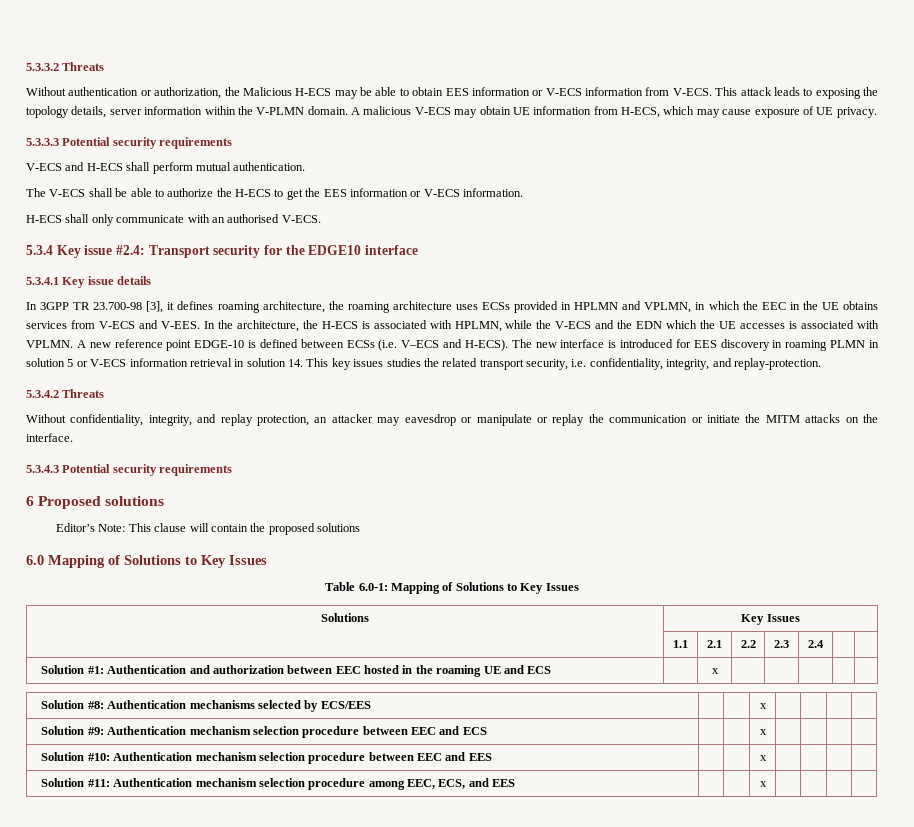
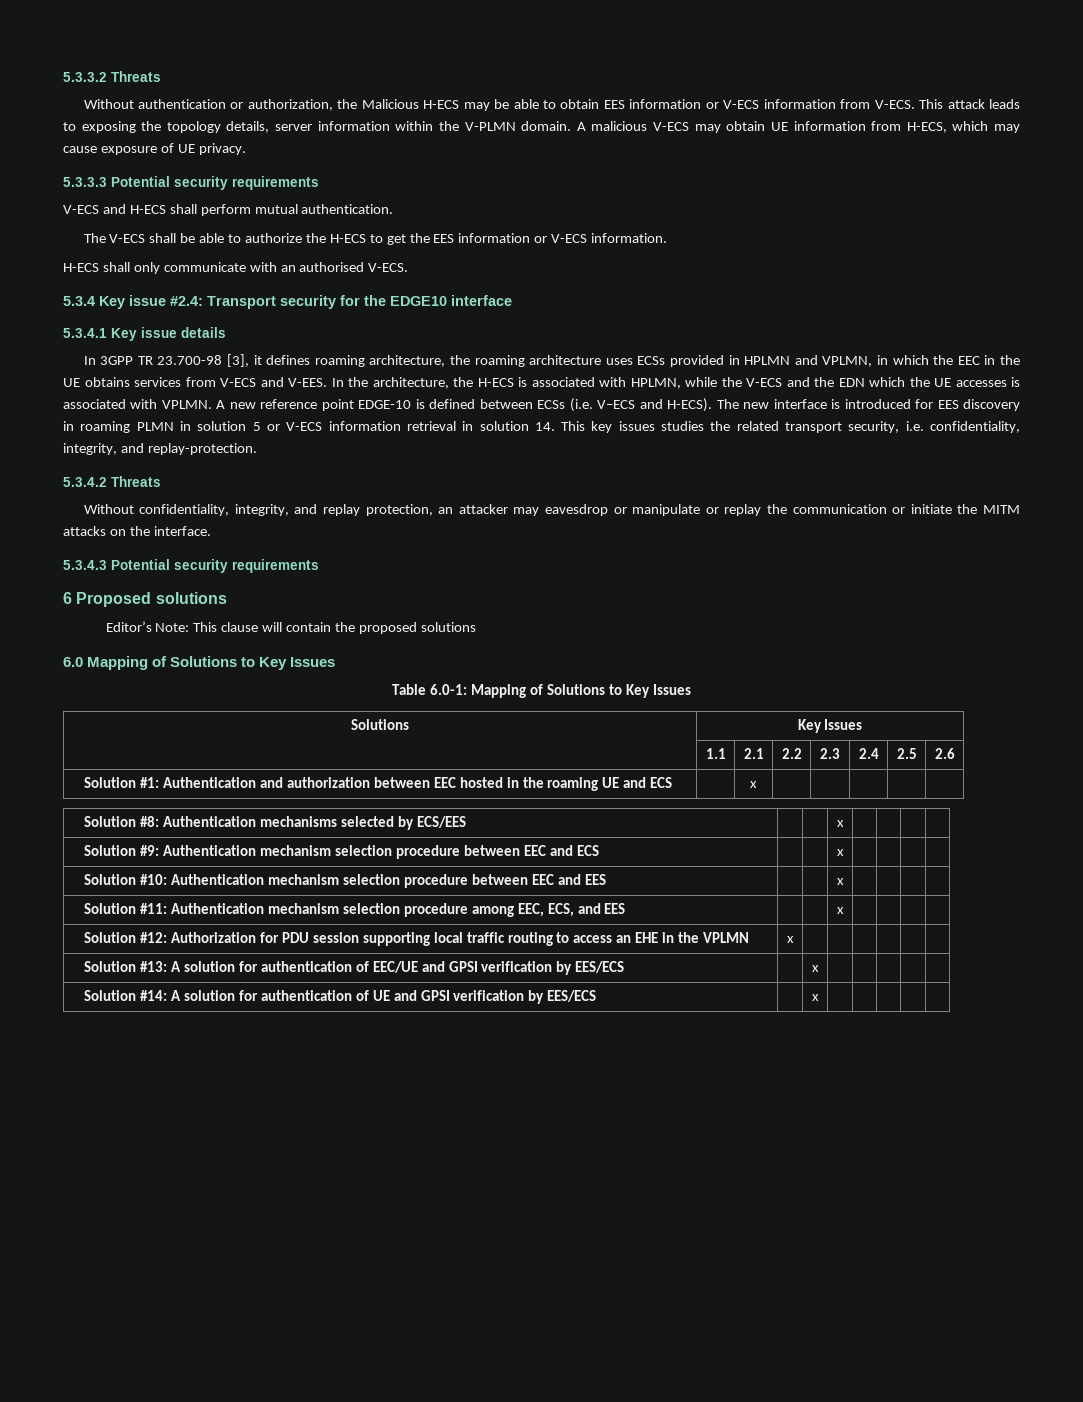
(824, 644) | -> [896,748,917,759] [934,748,955,759] 2.5 | 2.6
(767, 784) none -> [84,932,749,946] [786,936,794,943] [84,961,625,975] [811,965,819,972] [84,990,597,1004] [811,994,819,1001] // Solution #12: Authorization for PDU session supporting local traffic routing to access an EHE in the VPLMN | x | | | | | | // Solution #13: A solution for authentication of EEC/UE and GPSI verification by EES/ECS | | x | | | | | // Solution #14: A solution for authentication of UE and GPSI verification by EES/ECS | | x | | | | |

